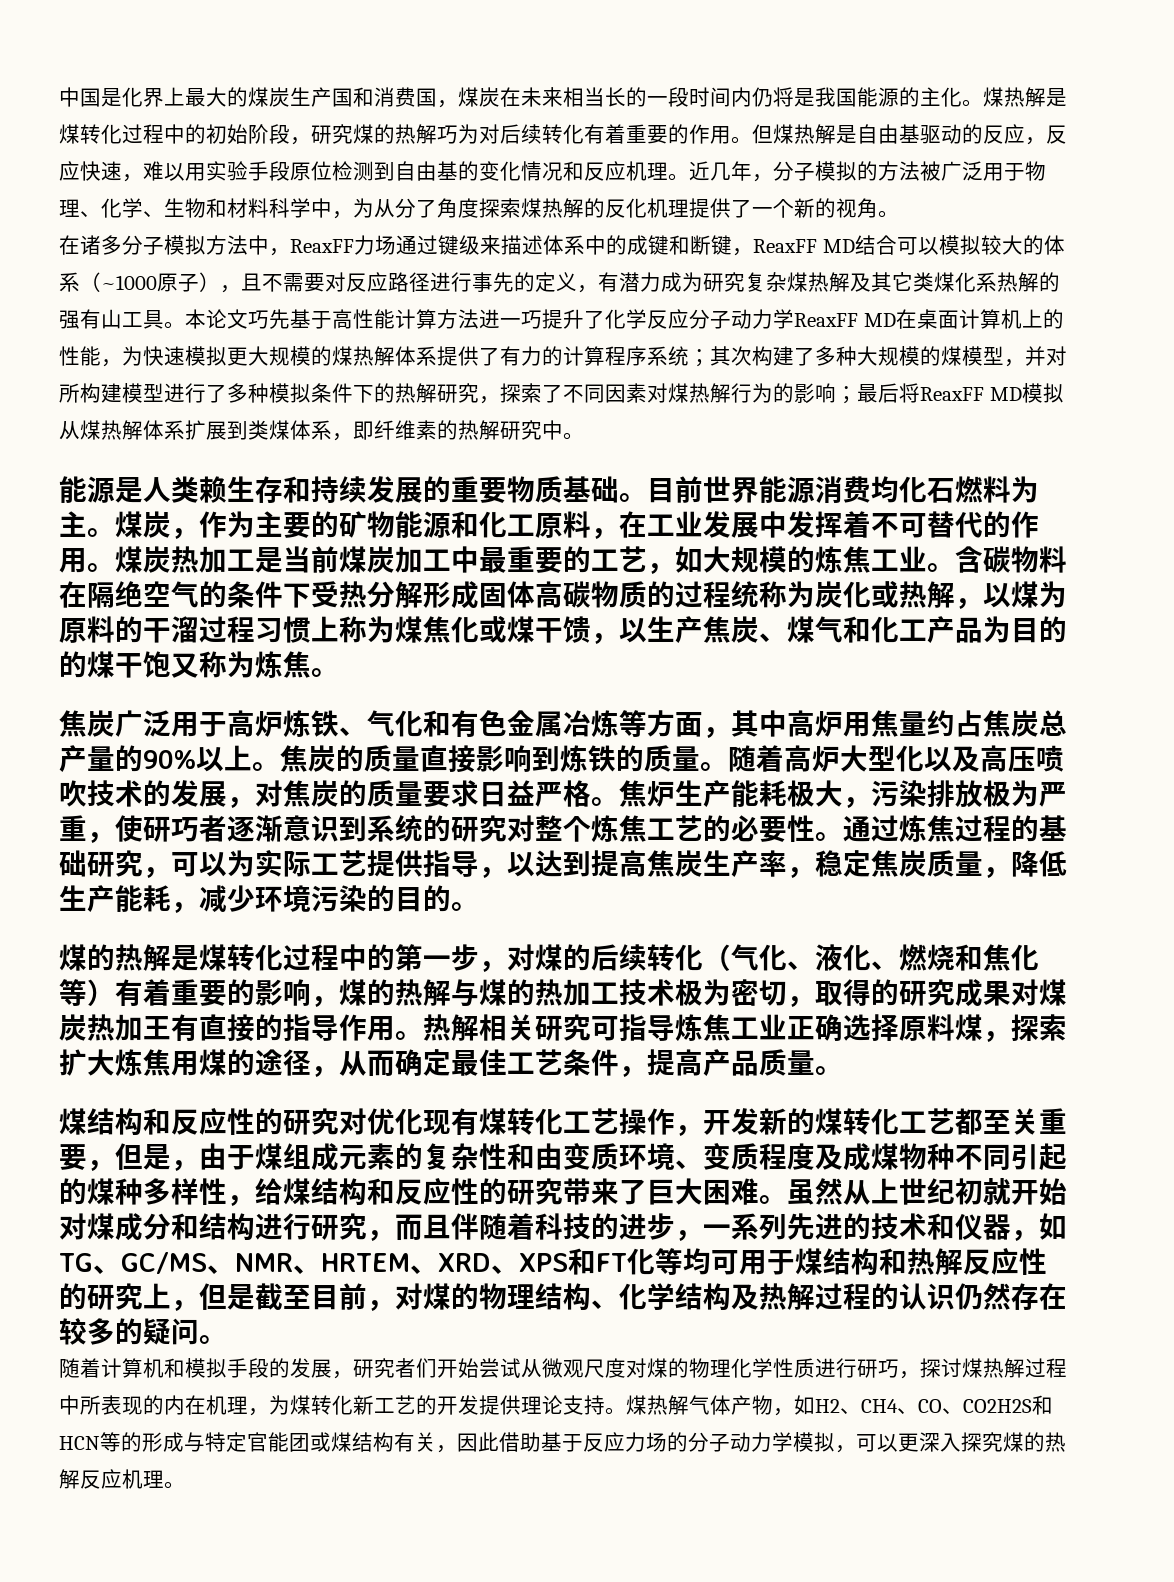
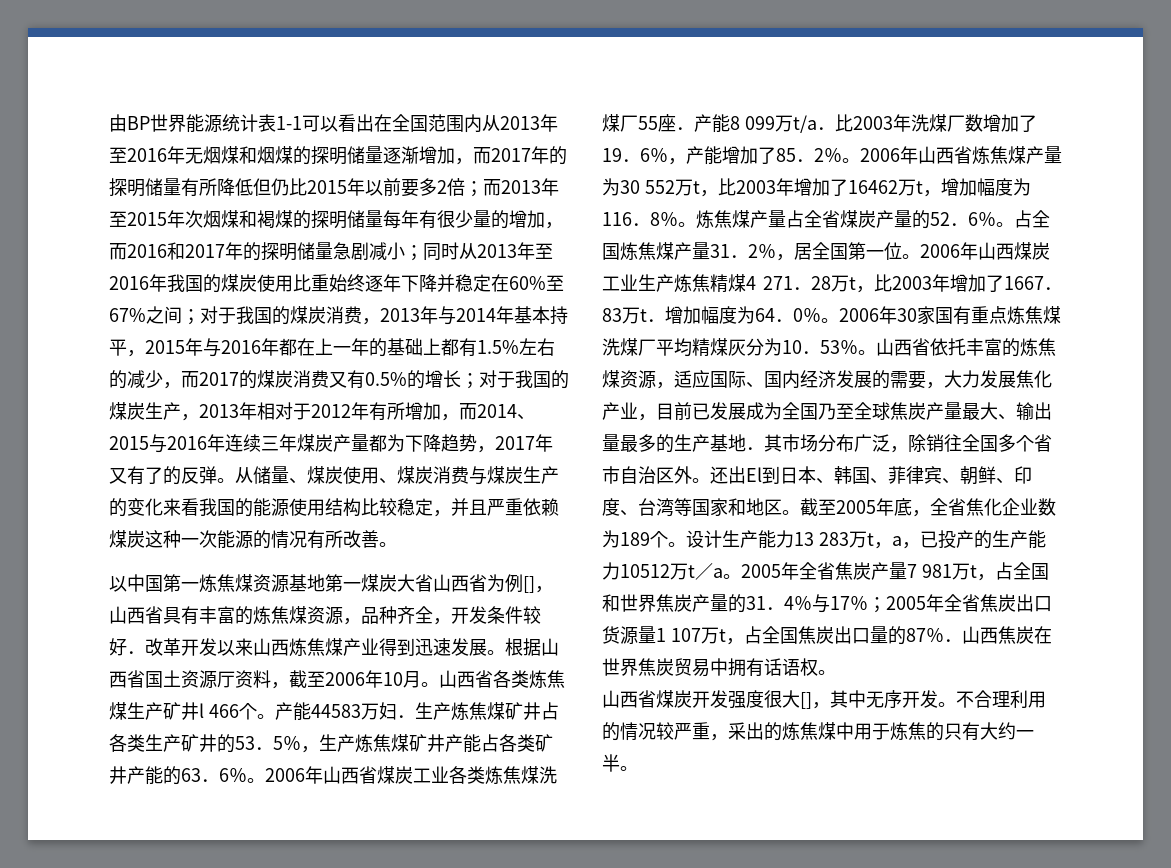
[59,87,1067,108] [59,124,1067,145] [59,161,1046,182] [59,198,899,219] [59,235,1065,256] [59,272,1060,293] [59,309,1064,329] [59,346,1067,367] [59,383,1064,404] [59,420,584,441] [59,476,1039,504] [59,511,1039,539] [59,546,1067,574] [59,581,1067,609] [59,616,1067,644] [59,651,339,679] [59,710,1067,738] [59,745,1064,773] [59,780,1067,808] [59,815,1067,843] [59,850,1067,878] [59,885,479,913] [59,944,1039,972] [59,979,1067,1007] [59,1014,1067,1042] [59,1049,843,1077] [59,1108,1067,1136] [59,1143,1067,1171] [59,1178,1067,1206] [59,1213,1067,1241] [59,1248,1047,1276] [59,1283,1067,1311] [59,1318,227,1345] [59,1358,1067,1379] [59,1395,1053,1416] [59,1432,1066,1453] [59,1469,164,1489] 中国是化界上最大的煤炭生产国和消费国，煤炭在未来相当长的一段时间内仍将是我国能源的主化。煤热解是煤转化过程中的初始阶段，研究煤的热解巧为对后续转化有着重要的作用。但煤热解是自由基驱动的反应，反应快速，难以用实验手段原位检测到自由基的变化情况和反应机理。近几年，分子模拟的方法被广泛用于物理、化学、生物和材料科学中，为从分了角度探索煤热解的反化机理提供了一个新的视角。 // 在诸多分子模拟方法中，ReaxFF力场通过键级来描述体系中的成键和断键，ReaxFF MD结合可以模拟较大的体系（~1000原子），且不需要对反应路径进行事先的定义，有潜力成为研究复杂煤热解及其它类煤化系热解的强有山工具。本论文巧先基于高性能计算方法进一巧提升了化学反应分子动力学ReaxFF MD在桌面计算机上的性能，为快速模拟更大规模的煤热解体系提供了有力的计算程序系统；其次构建了多种大规模的煤模型，并对所构建模型进行了多种模拟条件下的热解研究，探索了不同因素对煤热解行为的影响；最后将ReaxFF MD模拟从煤热解体系扩展到类煤体系，即纤维素的热解研究中。 // 能源是人类赖生存和持续发展的重要物质基础。目前世界能源消费均化石燃料为主。煤炭，作为主要的矿物能源和化工原料，在工业发展中发挥着不可替代的作用。煤炭热加工是当前煤炭加工中最重要的工艺，如大规模的炼焦工业。含碳物料在隔绝空气的条件下受热分解形成固体高碳物质的过程统称为炭化或热解，以煤为原料的干溜过程习惯上称为煤焦化或煤干馈，以生产焦炭、煤气和化工产品为目的的煤干饱又称为炼焦。 // 焦炭广泛用于高炉炼铁、气化和有色金属冶炼等方面，其中高炉用焦量约占焦炭总产量的90%以上。焦炭的质量直接影响到炼铁的质量。随着高炉大型化以及高压喷吹技术的发展，对焦炭的质量要求日益严格。焦炉生产能耗极大，污染排放极为严重，使研巧者逐渐意识到系统的研究对整个炼焦工艺的必要性。通过炼焦过程的基础研究，可以为实际工艺提供指导，以达到提高焦炭生产率，稳定焦炭质量，降低生产能耗，减少环境污染的目的。 // 煤的热解是煤转化过程中的第一步，对煤的后续转化（气化、液化、燃烧和焦化等）有着重要的影响，煤的热解与煤的热加工技术极为密切，取得的研究成果对煤炭热加王有直接的指导作用。热解相关研究可指导炼焦工业正确选择原料煤，探索扩大炼焦用煤的途径，从而确定最佳工艺条件，提高产品质量。 // 煤结构和反应性的研究对优化现有煤转化工艺操作，开发新的煤转化工艺都至关重要，但是，由于煤组成元素的复杂性和由变质环境、变质程度及成煤物种不同引起的煤种多样性，给煤结构和反应性的研究带来了巨大困难。虽然从上世纪初就开始对煤成分和结构进行研究，而且伴随着科技的进步，一系列先进的技术和仪器，如TG、GC/MS、NMR、HRTEM、XRD、XPS和FT化等均可用于煤结构和热解反应性的研究上，但是截至目前，对煤的物理结构、化学结构及热解过程的认识仍然存在较多的疑问。 // 随着计算机和模拟手段的发展，研究者们开始尝试从微观尺度对煤的物理化学性质进行研巧，探讨煤热解过程中所表现的内在机理，为煤转化新工艺的开发提供理论支持。煤热解气体产物，如H2、CH4、CO、CO2H2S和HCN等的形成与特定官能团或煤结构有关，因此借助基于反应力场的分子动力学模拟，可以更深入探究煤的热解反应机理 -> [109,114,558,133] [109,146,567,165] [109,178,559,197] [109,210,563,229] [109,242,553,261] [109,274,564,293] [109,306,568,325] [109,338,555,357] [109,370,569,389] [109,402,535,421] [109,434,553,453] [109,466,559,485] [109,498,559,517] [109,530,397,549] [109,574,553,593] [109,606,541,625] [109,638,559,657] [109,670,565,689] [109,702,559,721] [109,734,553,753] [109,766,557,785] [602,114,1037,133] [602,146,1062,165] [602,178,1031,197] [602,210,1050,229] [602,242,1050,261] [602,274,1062,293] [602,306,1061,325] [602,338,1056,357] [602,370,1052,389] [602,402,1052,421] [602,434,1052,453] [602,466,1032,485] [602,498,1056,517] [602,530,1046,549] [602,562,1049,581] [602,594,1052,613] [602,626,1052,645] [602,658,836,677] [602,690,1046,709] [602,722,1034,741] [602,754,620,772] 由BP世界能源统计表1-1可以看出在全国范围内从2013年至2016年无烟煤和烟煤的探明储量逐渐增加，而2017年的探明储量有所降低但仍比2015年以前要多2倍；而2013年至2015年次烟煤和褐煤的探明储量每年有很少量的增加，而2016和2017年的探明储量急剧减小；同时从2013年至2016年我国的煤炭使用比重始终逐年下降并稳定在60%至67%之间；对于我国的煤炭消费，2013年与2014年基本持平，2015年与2016年都在上一年的基础上都有1.5%左右的减少，而2017的煤炭消费又有0.5%的增长；对于我国的煤炭生产，2013年相对于2012年有所增加，而2014、2015与2016年连续三年煤炭产量都为下降趋势，2017年又有了的反弹。从储量、煤炭使用、煤炭消费与煤炭生产的变化来看我国的能源使用结构比较稳定，并且严重依赖煤炭这种一次能源的情况有所改善。 // 以中国第一炼焦煤资源基地第一煤炭大省山西省为例[]，山西省具有丰富的炼焦煤资源，品种齐全，开发条件较好．改革开发以来山西炼焦煤产业得到迅速发展。根据山西省国土资源厅资料，截至2006年10月。山西省各类炼焦煤生产矿井l 466个。产能44583万妇．生产炼焦煤矿井占各类生产矿井的53．5％，生产炼焦煤矿井产能占各类矿井产能的63．6％。2006年山西省煤炭工业各类炼焦煤洗煤厂55座．产能8 099万t/a．比2003年洗煤厂数增加了19．6％，产能增加了85．2％。2006年山西省炼焦煤产量为30 552万t，比2003年增加了16462万t，增加幅度为116．8％。炼焦煤产量占全省煤炭产量的52．6％。占全国炼焦煤产量31．2％，居全国第一位。2006年山西煤炭工业生产炼焦精煤4 271．28万t，比2003年增加了1667．83万t．增加幅度为64．0％。2006年30家国有重点炼焦煤洗煤厂平均精煤灰分为10．53％。山西省依托丰富的炼焦煤资源，适应国际、国内经济发展的需要，大力发展焦化产业，目前已发展成为全国乃至全球焦炭产量最大、输出量最多的生产基地．其市场分布广泛，除销往全国多个省市自治区外。还出El到日本、韩国、菲律宾、朝鲜、印度、台湾等国家和地区。截至2005年底，全省焦化企业数为189个。设计生产能力13 283万t，a，已投产的生产能力10512万t／a。2005年全省焦炭产量7 981万t，占全国和世界焦炭产量的31．4％与17％；2005年全省焦炭出口货源量1 107万t，占全国焦炭出口量的87％．山西焦炭在世界焦炭贸易中拥有话语权。 // 山西省煤炭开发强度很大[]，其中无序开发。不合理利用的情况较严重，采出的炼焦煤中用于炼焦的只有大约一半

